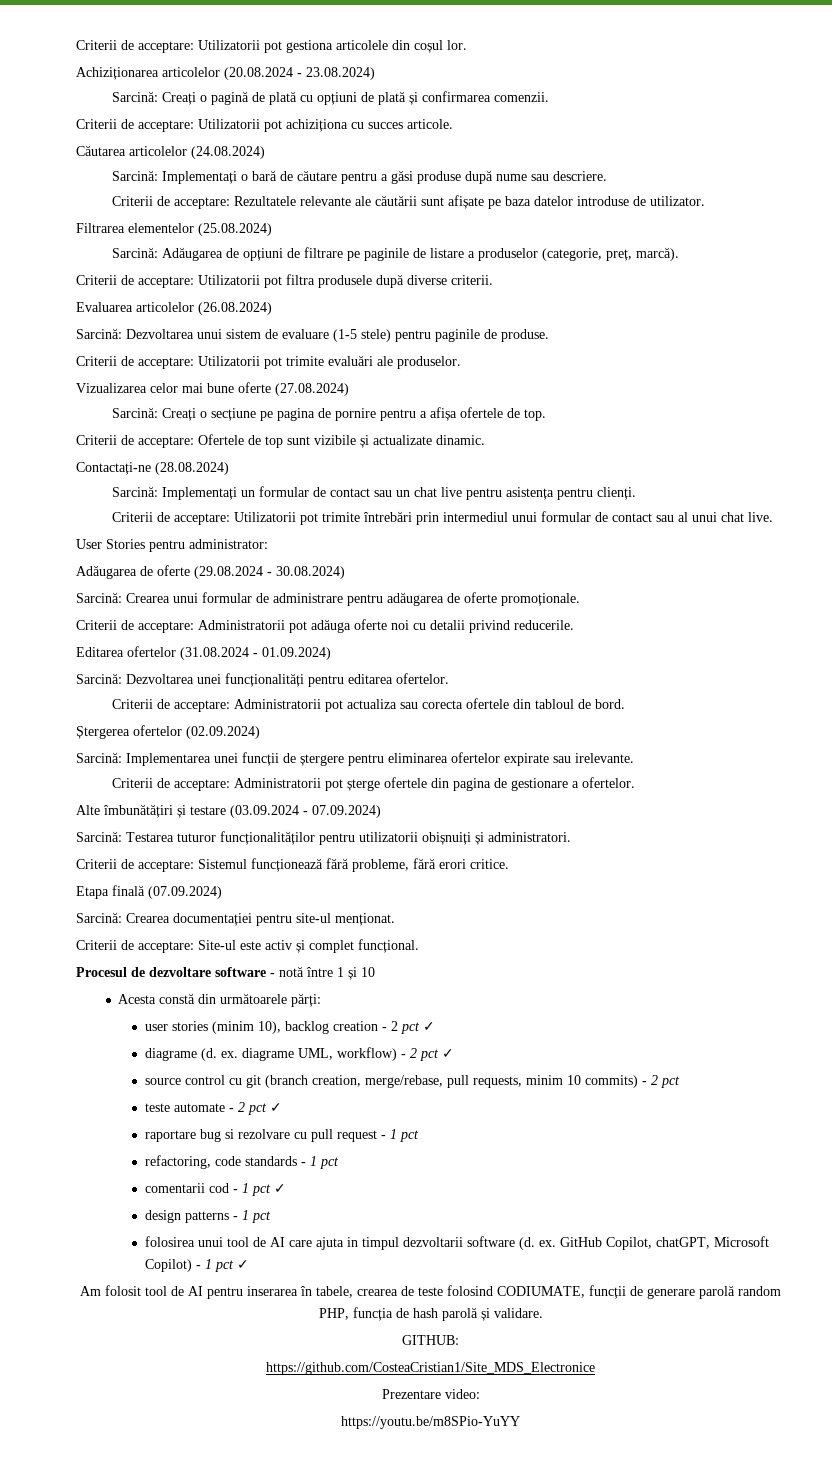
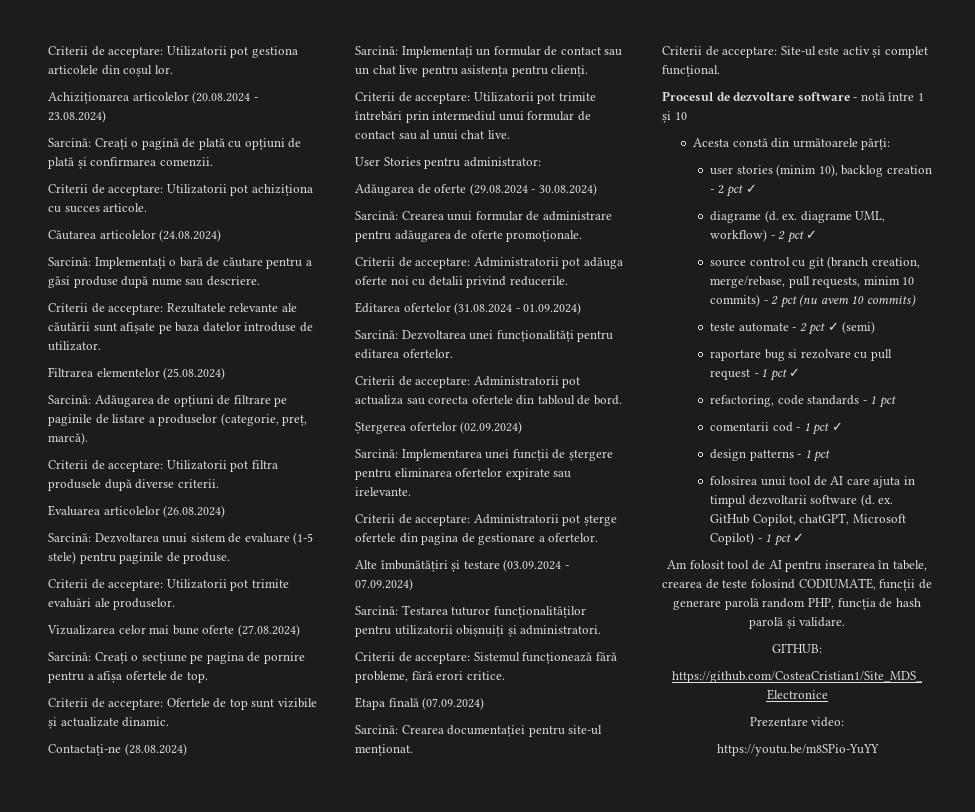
(680, 1082) none -> [799,294,916,307] (nu avem 10 commits)
(282, 1107) none -> [842,321,876,334] (semi)
(419, 1136) none -> [789,368,801,377] ✓

